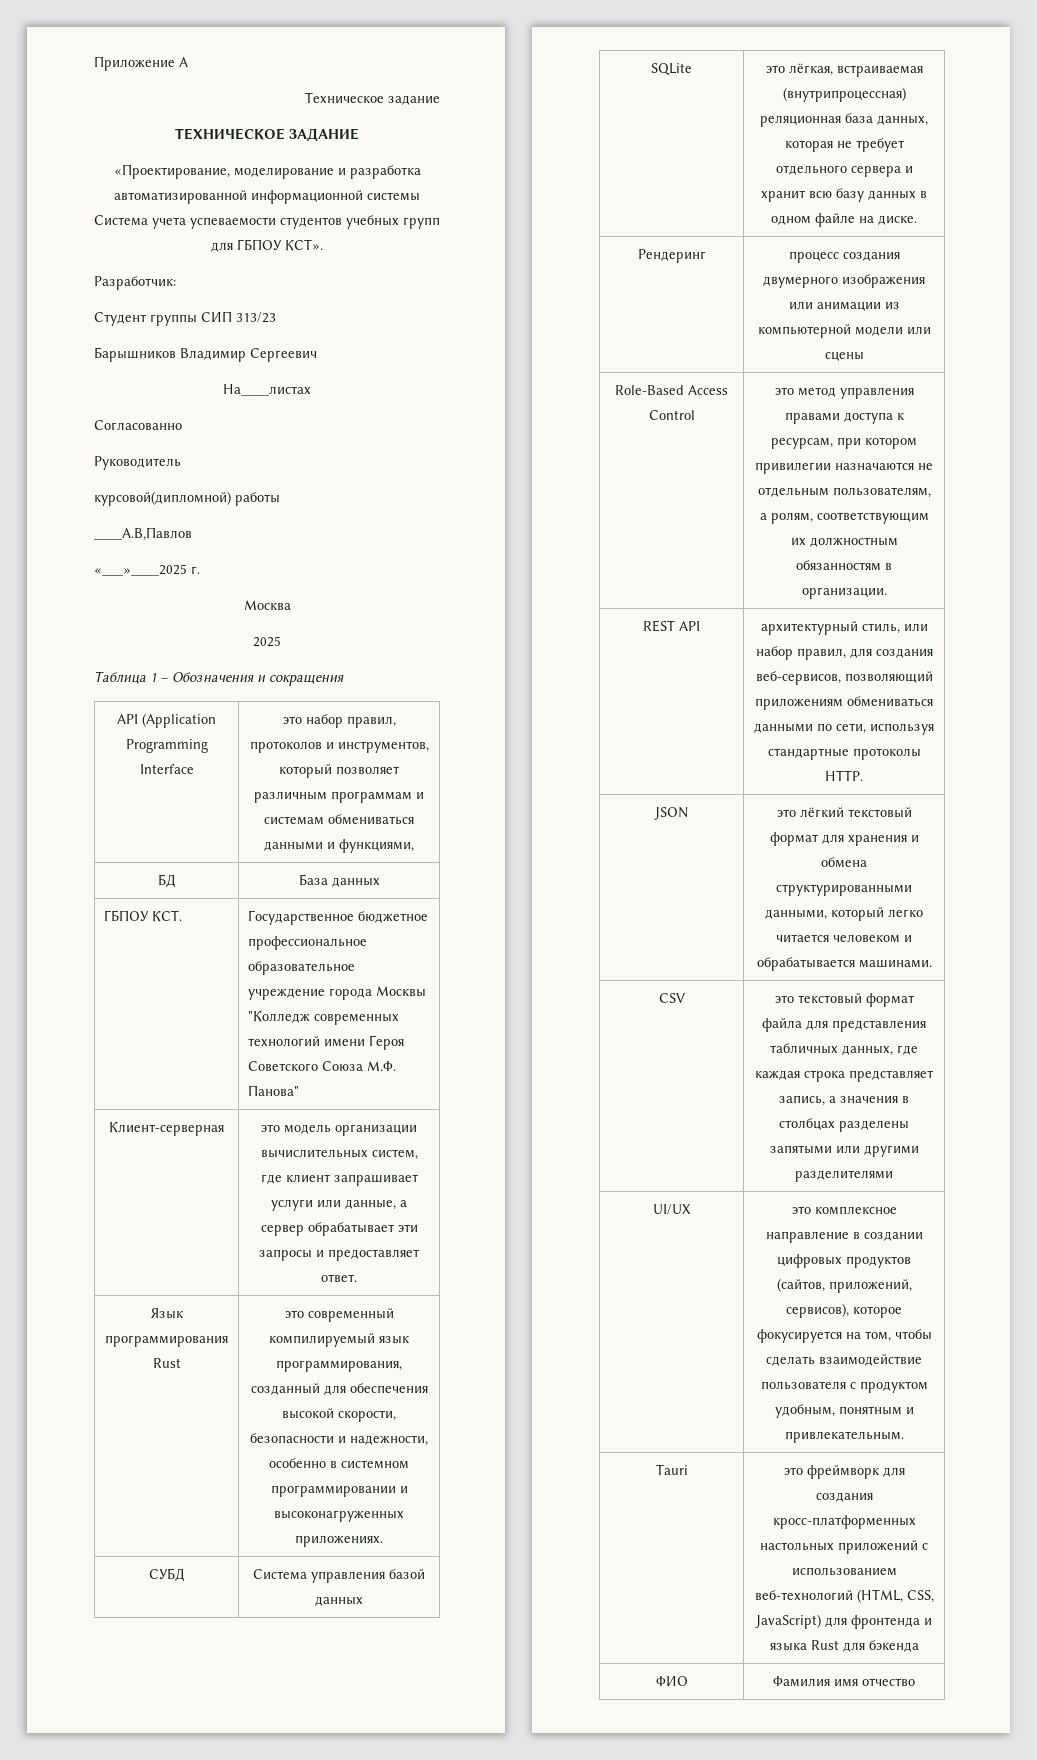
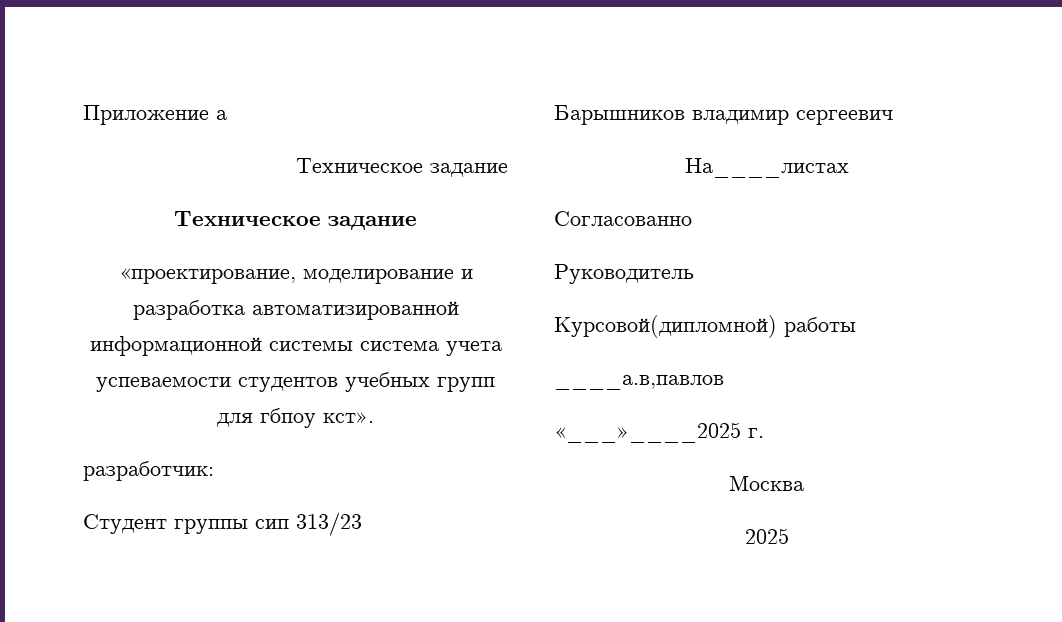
[179,57,188,67] [305,92,440,105] [175,128,359,142] [113,164,230,179] А // Техническое задание // ТЕХНИЧЕСКОЕ ЗАДАНИЕ // «Проектирование, -> [216,110,227,120] [296,158,508,177] [174,211,417,230] [118,268,296,284] а // Техническое задание // Техническое задание // «проектирование,
[94,215,148,226] Система -> [359,341,439,351] система
[237,239,323,251] [94,276,176,290] ГБПОУ КСТ». // Разработчик: -> [260,408,374,428] [83,461,214,481] гбпоу кст». // разработчик:
[201,311,232,322] СИП -> [255,519,289,529] сип
[180,348,317,362] Владимир Сергеевич -> [692,110,893,125] владимир сергеевич
[94,491,231,506] курсовой(дипломной) -> [554,315,777,338] Курсовой(дипломной)
[94,527,192,541] ____А.В,Павлов -> [554,375,724,390] ____а.в,павлов
[94,671,344,686] [117,713,216,728] [125,739,208,753] [139,764,194,774] [282,714,396,728] [249,741,429,753] [279,764,399,778] [254,791,424,803] [264,814,414,825] [264,839,414,853] [157,874,176,888] [298,874,380,887] [104,910,183,922] [248,910,429,925] [248,936,368,950] [248,961,356,975] [248,986,427,1000] [248,1011,400,1025] [248,1035,405,1050] [248,1061,397,1072] [248,1085,300,1097] [109,1122,224,1136] [261,1124,417,1136] [260,1149,418,1160] [260,1174,418,1186] [271,1199,407,1211] [260,1222,418,1236] [259,1249,419,1261] [321,1274,357,1283] [150,1308,183,1319] [105,1335,228,1347] [152,1358,181,1368] [284,1308,394,1322] [269,1333,409,1347] [276,1360,402,1372] [250,1383,428,1395] [282,1408,396,1422] [250,1433,428,1446] [269,1458,409,1469] [270,1485,408,1497] [274,1510,404,1522] [295,1535,383,1547] [148,1568,185,1582] [253,1569,425,1583] [315,1596,363,1606] [651,63,692,75] [765,63,923,77] [782,87,906,102] [760,113,928,127] [784,138,904,152] [775,165,913,177] [761,188,927,202] [771,213,917,227] [637,249,706,263] [788,251,900,263] [763,274,925,288] [788,301,900,311] [757,324,931,338] [824,352,864,361] [615,385,728,395] [648,410,695,420] [774,387,914,399] [784,412,904,424] [771,437,917,449] [755,462,933,474] [757,487,931,498] [759,512,929,524] [790,537,898,547] [796,560,892,571] [801,587,887,599] [643,620,700,632] [760,621,928,635] [755,646,933,660] [755,671,933,685] [755,696,933,710] [754,723,934,735] [767,748,921,760] [825,770,863,781] [654,807,688,820] [776,807,912,818] [769,832,919,846] [821,857,867,868] [776,884,912,896] [765,907,923,921] [776,934,912,943] [756,957,932,971] [658,993,685,1003] [774,993,914,1007] [762,1018,926,1032] [770,1043,918,1056] [755,1070,933,1082] [779,1095,909,1106] [779,1118,909,1132] [769,1145,919,1157] [795,1170,893,1182] [653,1204,691,1215] [791,1206,897,1215] [765,1231,923,1243] [777,1254,911,1268] [776,1278,912,1293] [786,1303,902,1318] [756,1329,932,1343] [766,1354,922,1366] [760,1381,928,1393] [774,1404,914,1418] [784,1431,904,1443] [655,1464,688,1475] [783,1465,905,1479] [815,1492,873,1502] [772,1515,916,1529] [760,1540,928,1554] [791,1567,897,1576] [754,1589,934,1603] [755,1614,932,1629] [769,1640,919,1652] [655,1676,688,1686] [773,1676,915,1687] // Таблица 1 – Обозначения и сокращения // API (Application Programming Interface | это набор правил, протоколов и инструментов, который позволяет различным программам и системам обмениваться данными и функциями, // БД | База данных // ГБПОУ КСТ. | Государственное бюджетное профессиональное образовательное учреждение города Москвы "Колледж современных технологий имени Героя Советского Союза М.Ф. Панова" // Клиент-серверная | это модель организации вычислительных систем, где клиент запрашивает услуги или данные, а сервер обрабатывает эти запросы и предоставляет ответ. // Язык программирования Rust | это современный компилируемый язык программирования, созданный для обеспечения высокой скорости, безопасности и надежности, особенно в системном программировании и высоконагруженных приложениях. // СУБД | Система управления базой данных // SQLite | это лёгкая, встраиваемая (внутрипроцессная) реляционная база данных, которая не требует отдельного сервера и хранит всю базу данных в одном файле на диске. // Рендеринг | процесс создания двумерного изображения или анимации из компьютерной модели или сцены // Role-Based Access Control | это метод управления правами доступа к ресурсам, при котором привилегии назначаются не отдельным пользователям, а ролям, соответствующим их должностным обязанностям в организации. // REST API | архитектурный стиль, или набор правил, для создания веб-сервисов, позволяющий приложениям обмениваться данными по сети, используя стандартные протоколы HTTP. // JSON | это лёгкий текстовый формат для хранения и обмена структурированными данными, который легко читается человеком и обрабатывается машинами. // CSV | это текстовый формат файла для представления табличных данных, где каждая строка представляет запись, а значения в столбцах разделены запятыми или другими разделителями // UI/UX | это комплексное направление в создании цифровых продуктов (сайтов, приложений, сервисов), которое фокусируется на том, чтобы сделать взаимодействие пользователя с продуктом удобным, понятным и привлекательным. // Tauri | это фреймворк для создания кросс-платформенных настольных приложений с использованием веб-технологий (HTML, CSS, JavaScript) для фронтенда и языка Rust для бэкенда // ФИО | Фамилия имя отчество -> (789, 536) none

